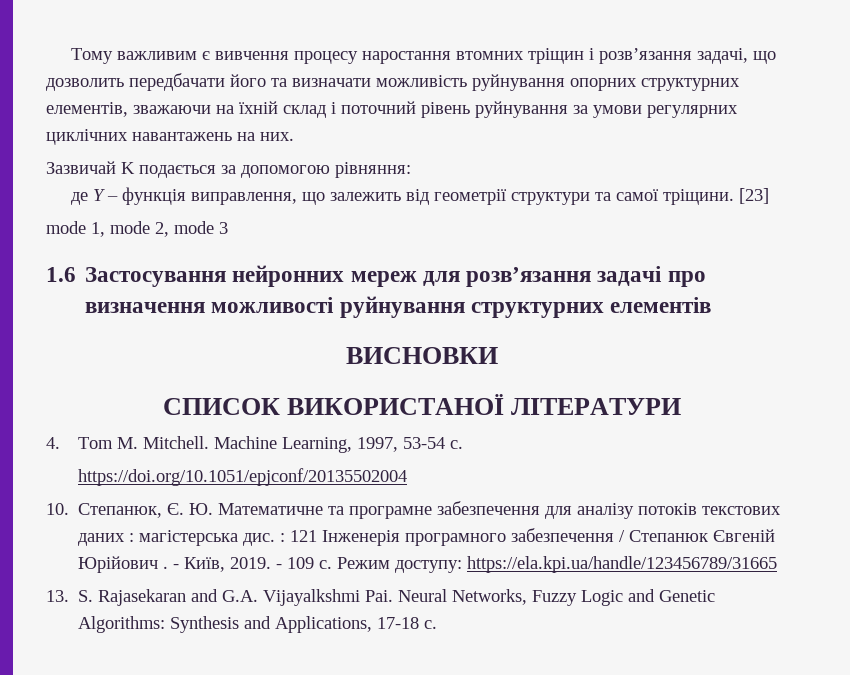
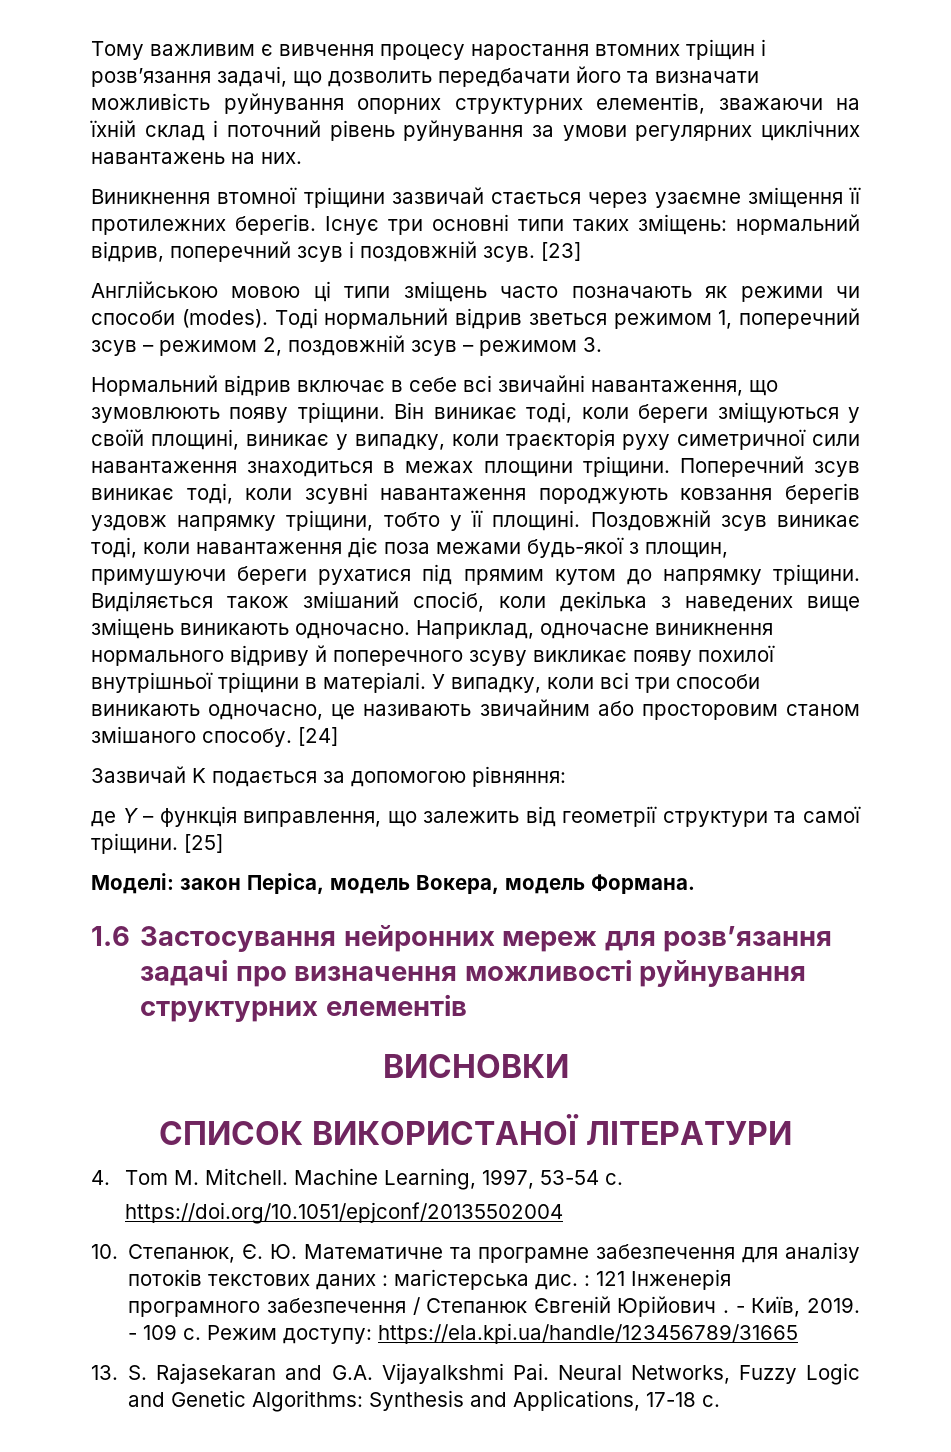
(294, 136) none -> [91,187,861,208] [91,214,860,235] [91,241,581,262] [91,281,861,302] [91,308,860,329] [91,335,602,356] [91,375,778,396] [91,402,861,423] [91,429,860,450] [91,456,860,477] [91,483,860,504] [91,510,860,531] [91,537,728,558] [91,564,860,585] [91,591,860,612] [91,618,773,639] [91,645,775,666] [91,672,760,693] [91,699,860,720] [91,726,338,747] // Виникнення втомної тріщини зазвичай стається через узаємне зміщення її протилежних берегів. Існує три основні типи таких зміщень: нормальний відрив, поперечний зсув і поздовжній зсув. [23] // Англійською мовою ці типи зміщень часто позначають як режими чи способи (modes). Тоді нормальний відрив зветься режимом 1, поперечний зсув – режимом 2, поздовжній зсув – режимом 3. // Нормальний відрив включає в себе всі звичайні навантаження, що зумовлюють появу тріщини. Він виникає тоді, коли береги зміщуються у своїй площині, виникає у випадку, коли траєкторія руху симетричної сили навантаження знаходиться в межах площини тріщини. Поперечний зсув виникає тоді, коли зсувні навантаження породжують ковзання берегів уздовж напрямку тріщини, тобто у її площині. Поздовжній зсув виникає тоді, коли навантаження діє поза межами будь-якої з площин, примушуючи береги рухатися під прямим кутом до напрямку тріщини. Виділяється також змішаний спосіб, коли декілька з наведених вище зміщень виникають одночасно. Наприклад, одночасне виникнення нормального відриву й поперечного зсуву викликає появу похилої внутрішньої тріщини в матеріалі. У випадку, коли всі три способи виникають одночасно, це називають звичайним або просторовим станом змішаного способу. [24]
[739,188,770,204] [46,221,228,237] [23] // mode 1, mode 2, mode 3 -> [184,834,223,853] [91,873,695,894] [25] // Моделі: закон Періса, модель Вокера, модель Формана.

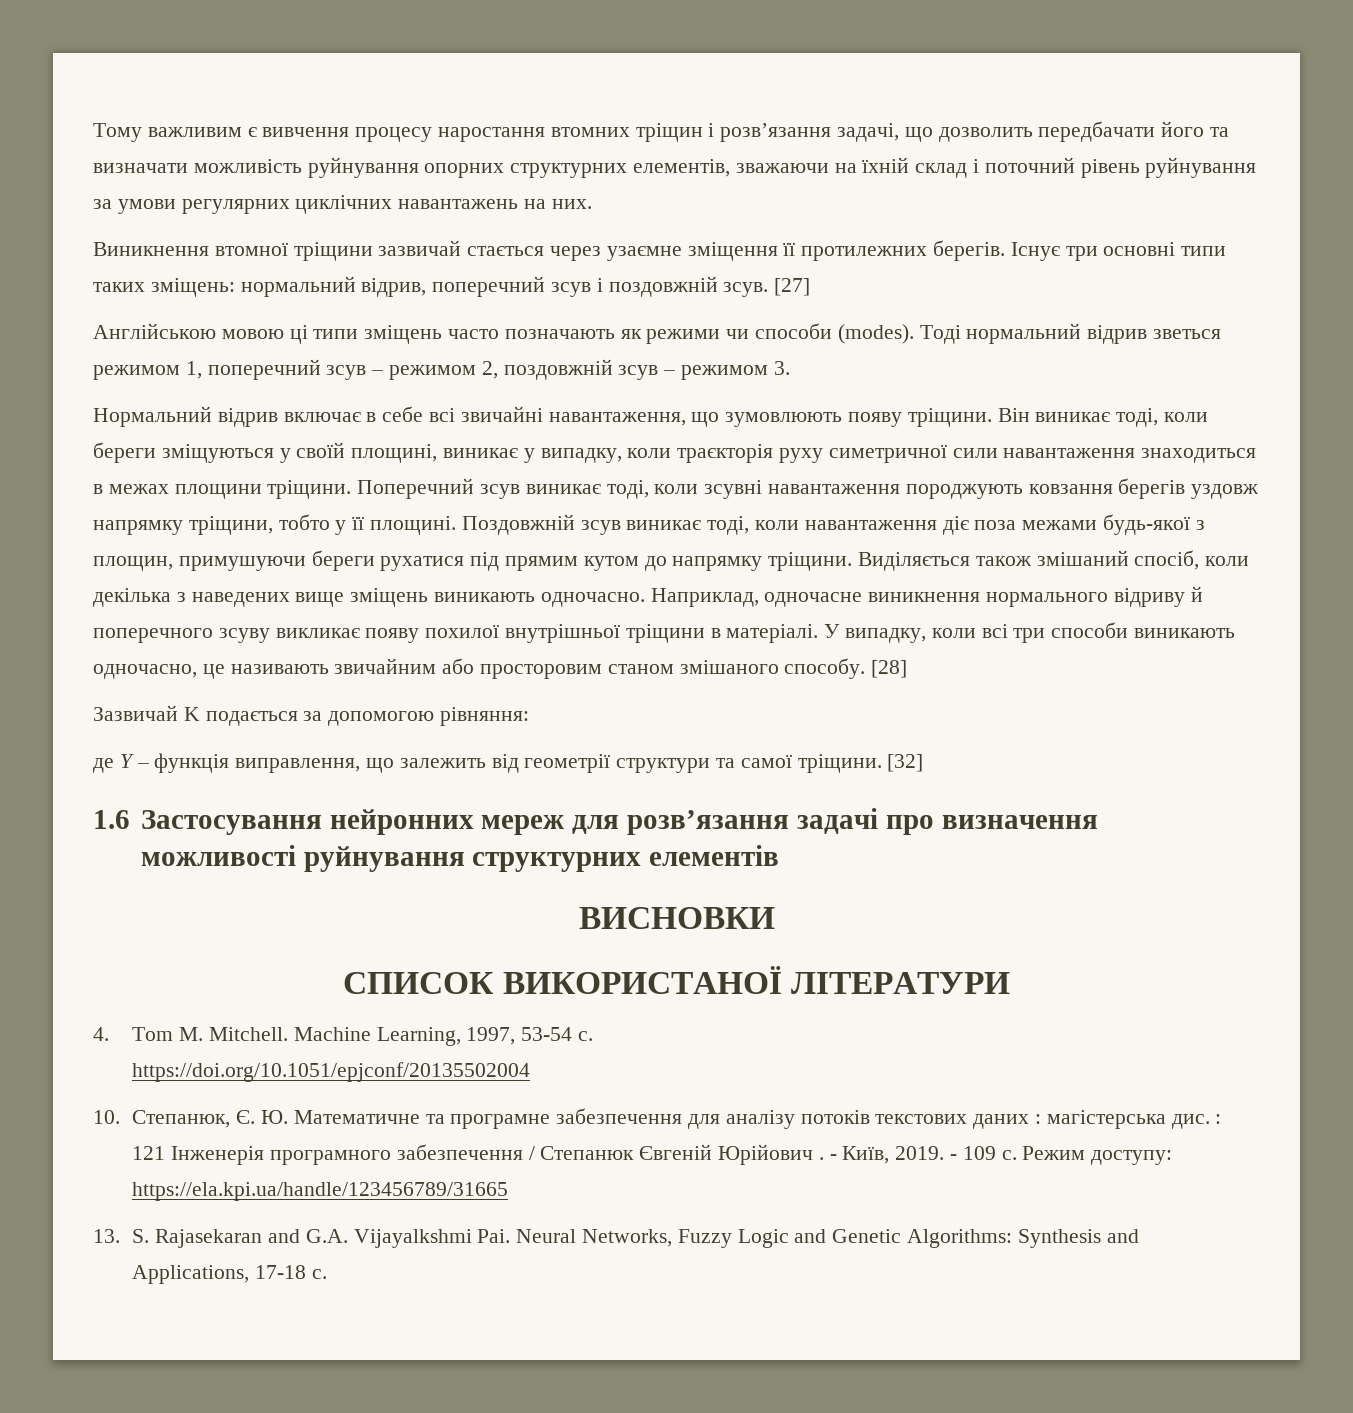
[541,242,581,261] [23] -> [774,278,811,296] [27]
[298,727,338,746] [24] -> [871,660,908,678] [28]
[184,834,223,853] [91,873,695,894] [25] // Моделі: закон Періса, модель Вокера, модель Формана. -> [887,754,924,772] [32]

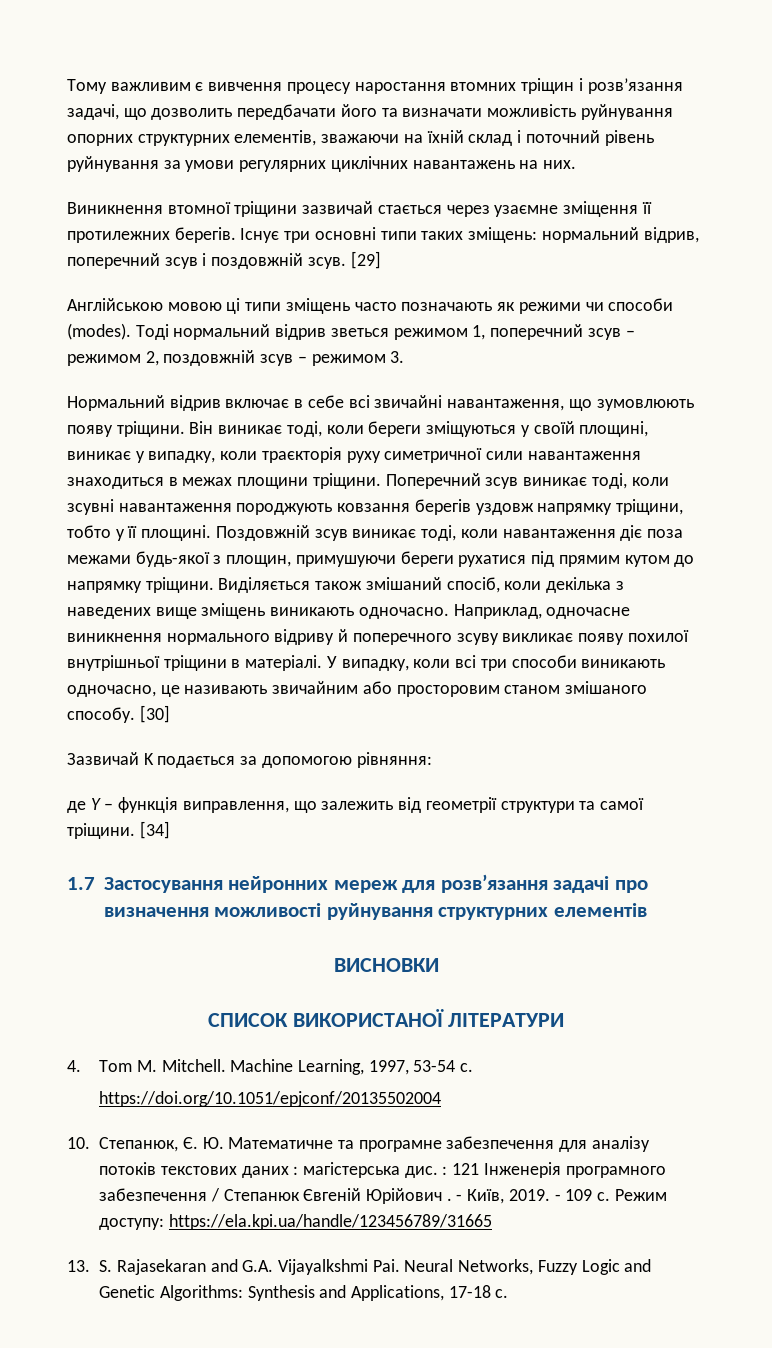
[774,278,811,296] [27] -> [350,251,381,269] [29]
[871,660,908,678] [28] -> [139,705,170,723] [30]
[887,754,924,772] [93,810,130,829] [32] // 1.6 -> [139,821,170,839] [67,877,95,890] [34] // 1.7

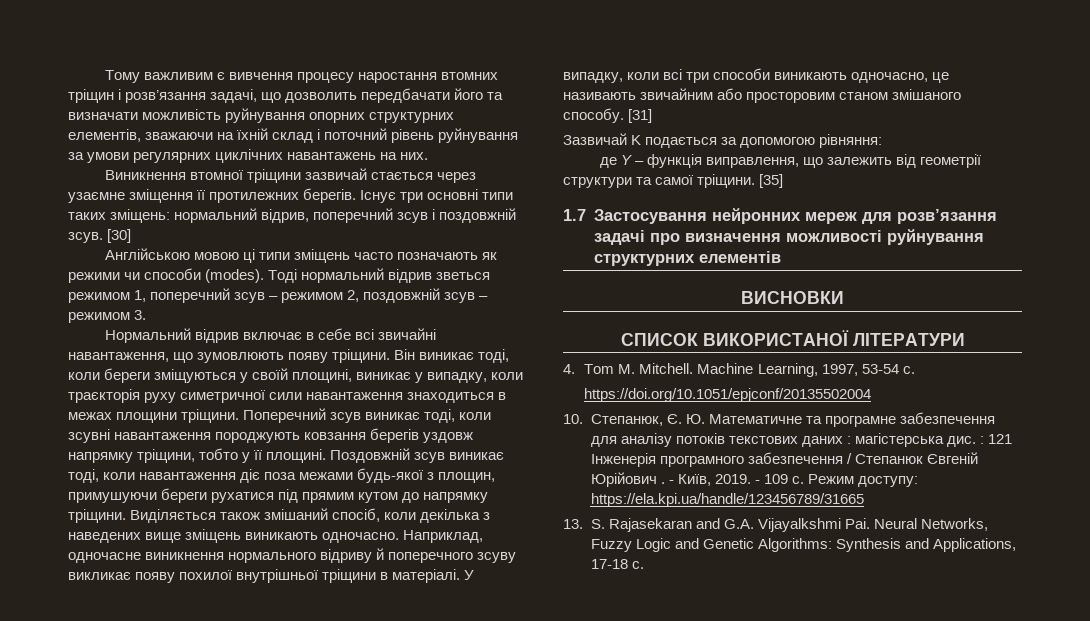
[350,251,381,269] [29] -> [107,229,132,243] [30]
[139,705,170,723] [30] -> [628,109,653,123] [31]
[139,821,170,839] [34] -> [759,174,784,188] [35]

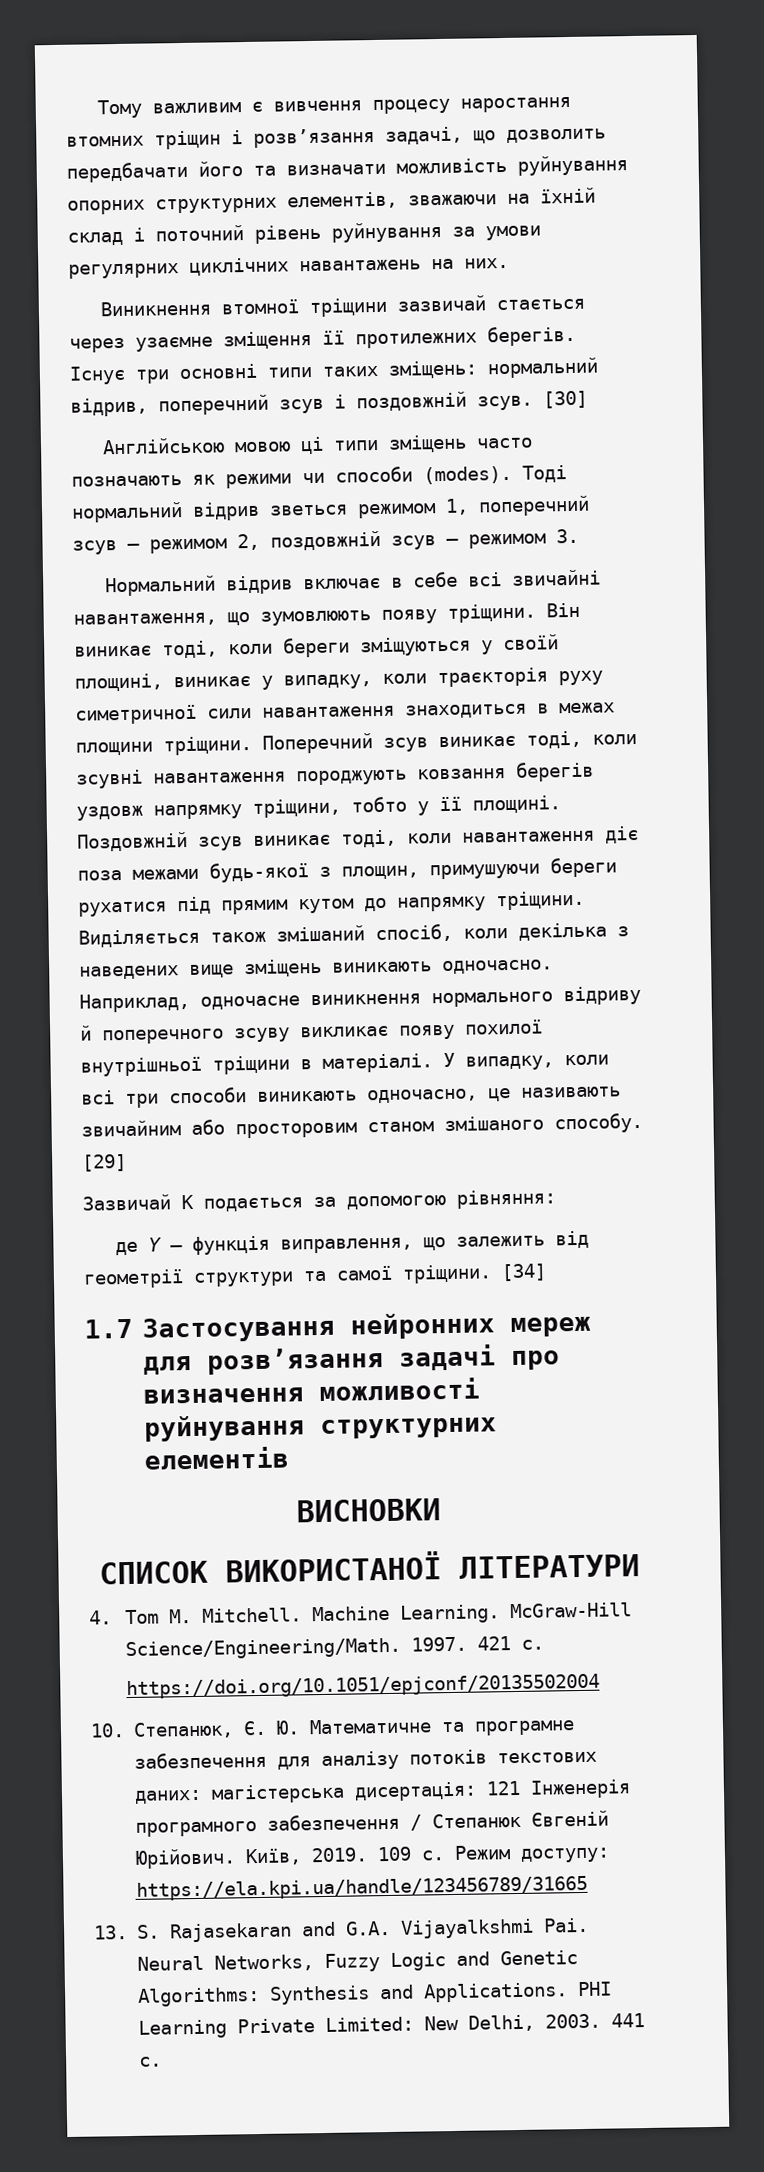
[628,109,653,123] [31] -> [82,1153,127,1172] [29]
[759,174,784,188] [35] -> [501,1263,547,1282] [34]
[757,363,899,377] Learning, 1997, 53-54 -> [400,1602,633,1624] [125,1636,512,1661] Learning. McGraw-Hill Science/Engineering/Math. 1997. 421
[801,433,984,447] даних : магістерська дис. : -> [133,1781,477,1804] даних: магістерська дисертація:
[590,472,674,487] Юрійович . - -> [134,1848,236,1869] Юрійович.
[754,480,760,484] - -> (368, 1855) none
[932,538,1016,552] [590,559,628,569] Applications, 17-18 -> [422,1981,612,2003] [137,2013,645,2039] Applications. PHI Learning Private Limited: New Delhi, 2003. 441

